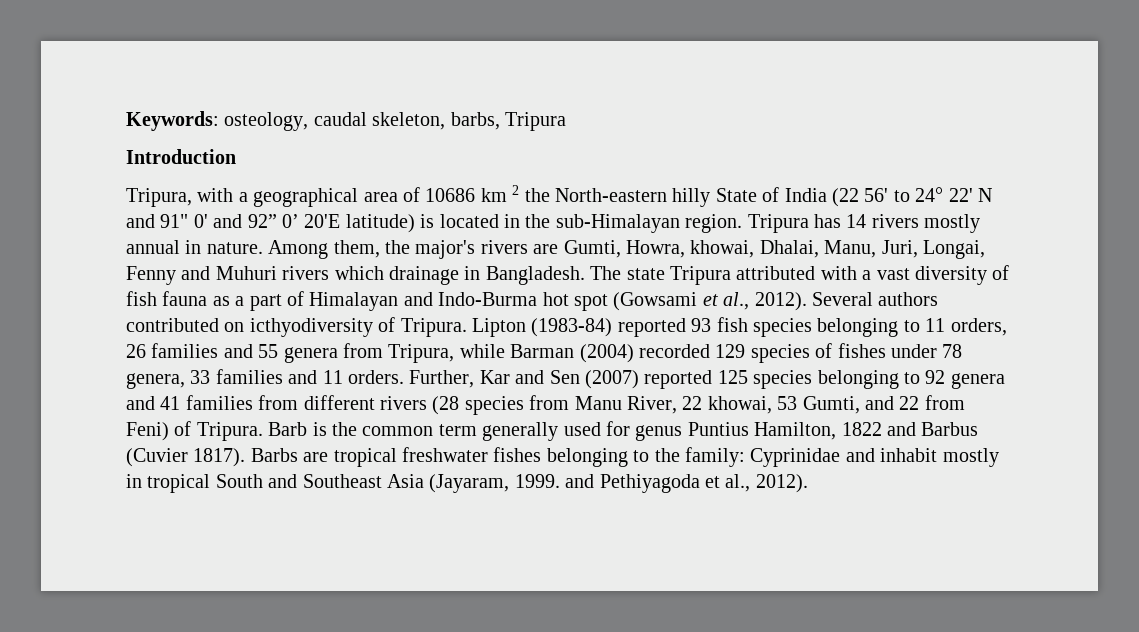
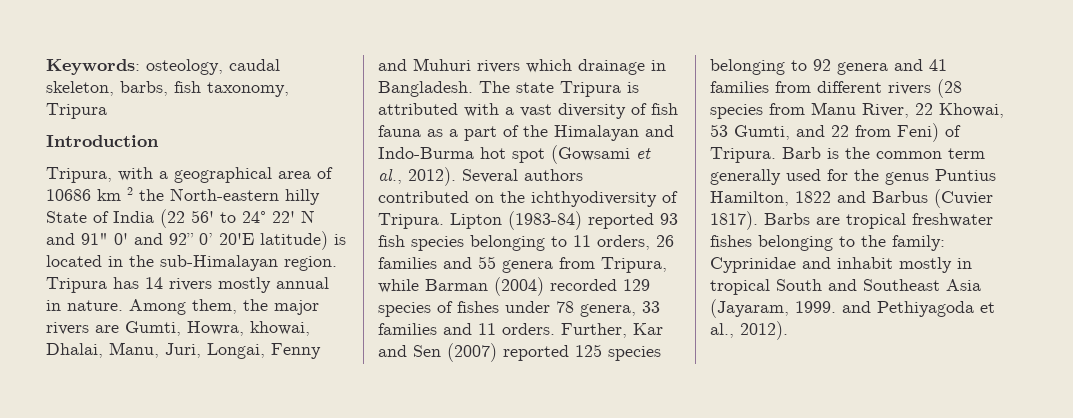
(500, 121) none -> [174,81,289,97] fish taxonomy,
[415,240,476,259] major's -> [274,300,319,315] major
(731, 275) none -> [627,82,639,93] is
(304, 298) none -> [523,125,548,137] the
[249,318,373,337] icthyodiversity -> [500,191,657,207] the ichthyodiversity
[707,396,772,414] khowai, -> [939,103,1004,118] Khowai,
(630, 428) none -> [854,169,879,181] the

